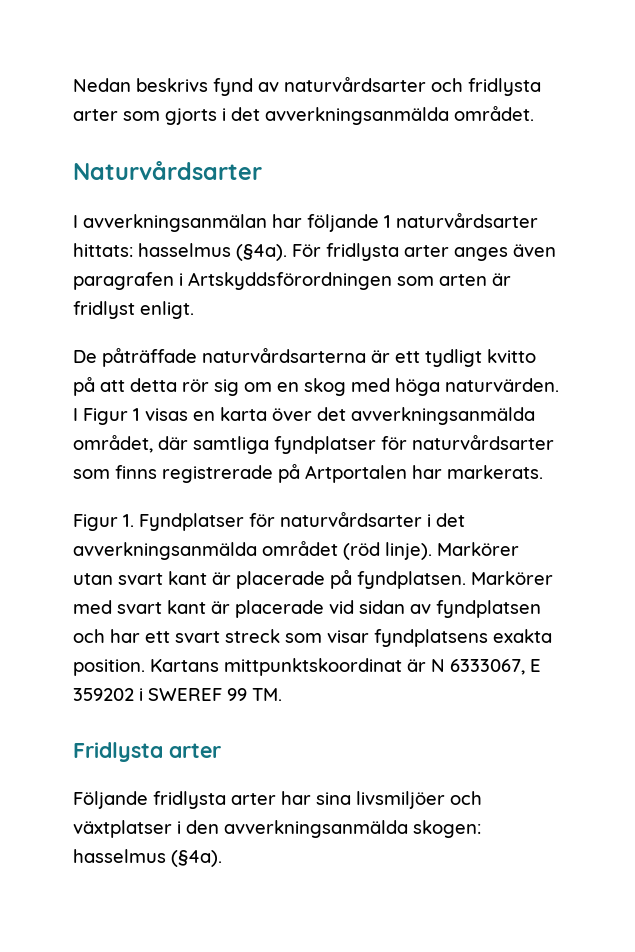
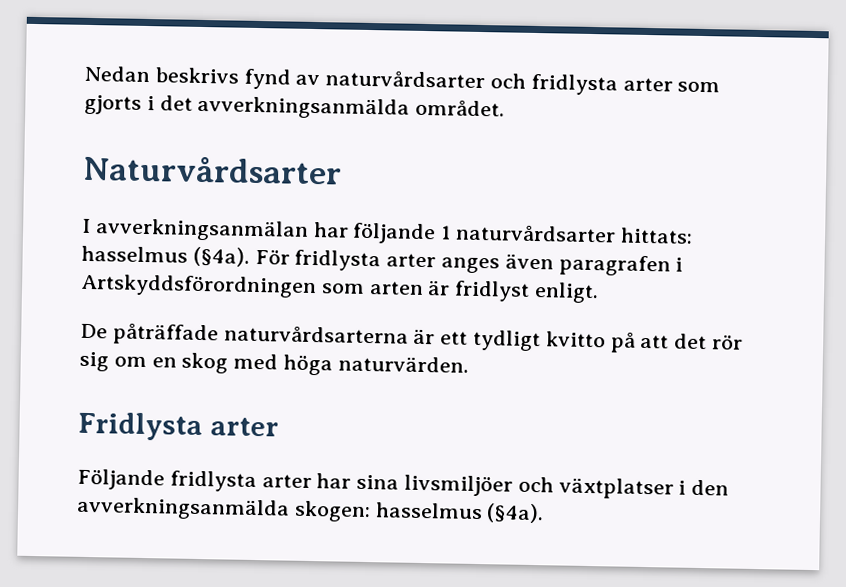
[130,378,177,392] detta -> [674,333,708,350] det
[73,407,535,425] [73,435,554,454] [73,464,543,483] [73,512,465,531] [73,541,519,560] [73,570,553,589] [73,600,541,618] [73,629,552,647] [73,658,541,676] [73,688,282,701] I Figur 1 visas en karta över det avverkningsanmälda området, där samtliga fyndplatser för naturvårdsarter som finns registrerade på Artportalen har markerats. // Figur 1. Fyndplatser för naturvårdsarter i det avverkningsanmälda området (röd linje). Markörer utan svart kant är placerade på fyndplatsen. Markörer med svart kant är placerade vid sidan av fyndplatsen och har ett svart streck som visar fyndplatsens exakta position. Kartans mittpunktskoordinat är N 6333067, E 359202 i SWEREF 99 TM. -> (469, 364) none

